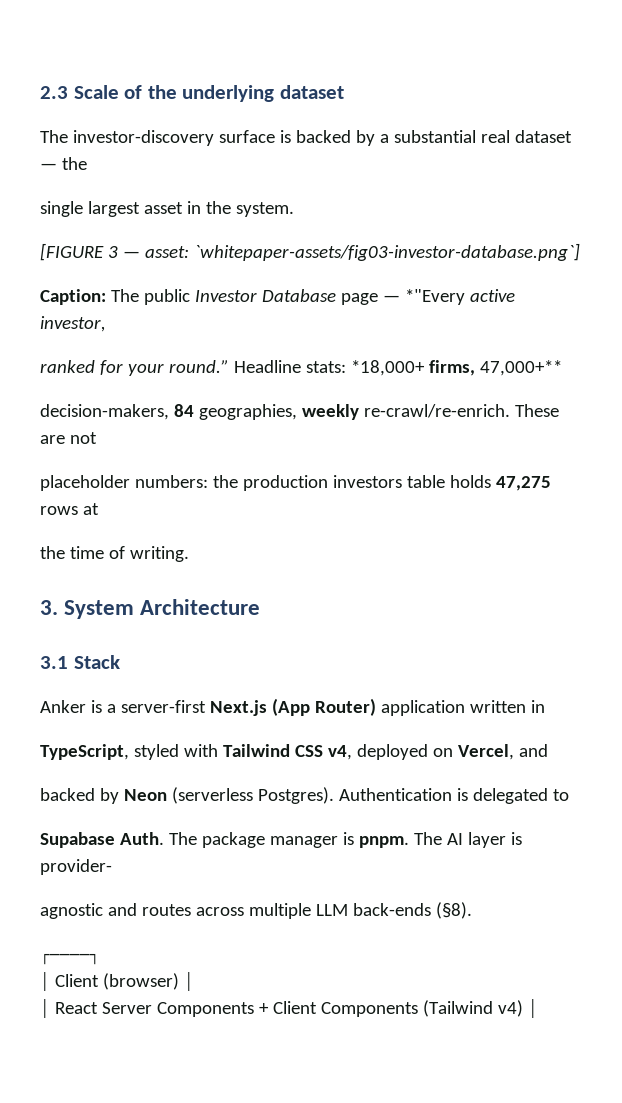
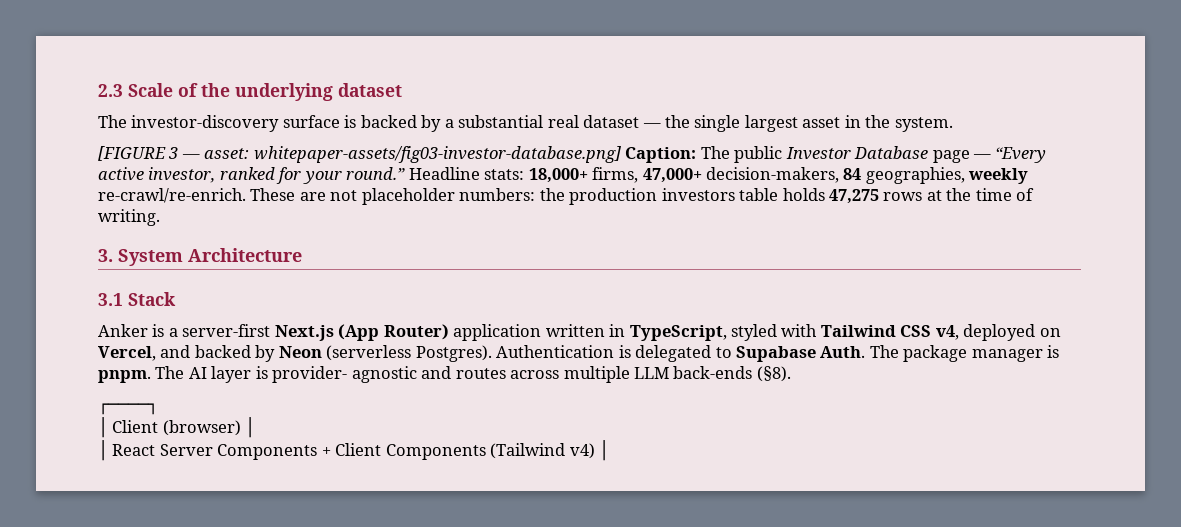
(87, 163) // -> (691, 121) none
[193,243,580,261] `whitepaper-assets/fig03-investor-database.png`] // -> [253,146,621,163] whitepaper-assets/fig03-investor-database.png]
[404,289,465,305] *"Every -> [995,147,1047,163] “Every
(106, 324) // -> (216, 175) none
[350,360,562,376] *18,000+ firms, 47,000+** // -> [528,167,702,183] 18,000+ firms, 47,000+
(97, 438) // -> (358, 195) none
(99, 509) // -> (942, 195) none
(545, 706) // -> (626, 330) none
(548, 750) // -> (191, 351) none
(569, 795) // -> (732, 352) none
(112, 867) // -> (348, 374) none

